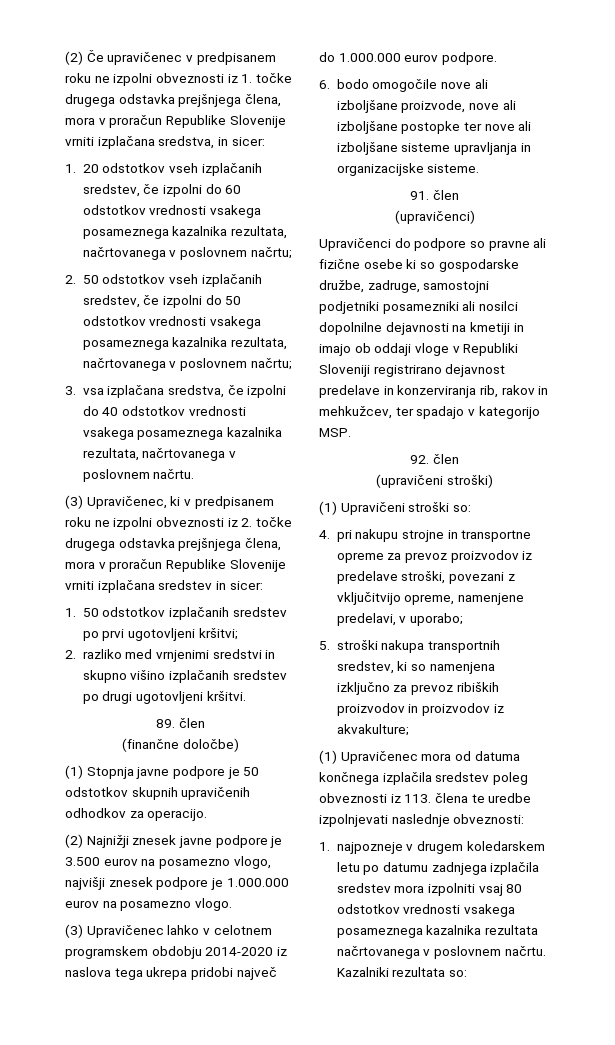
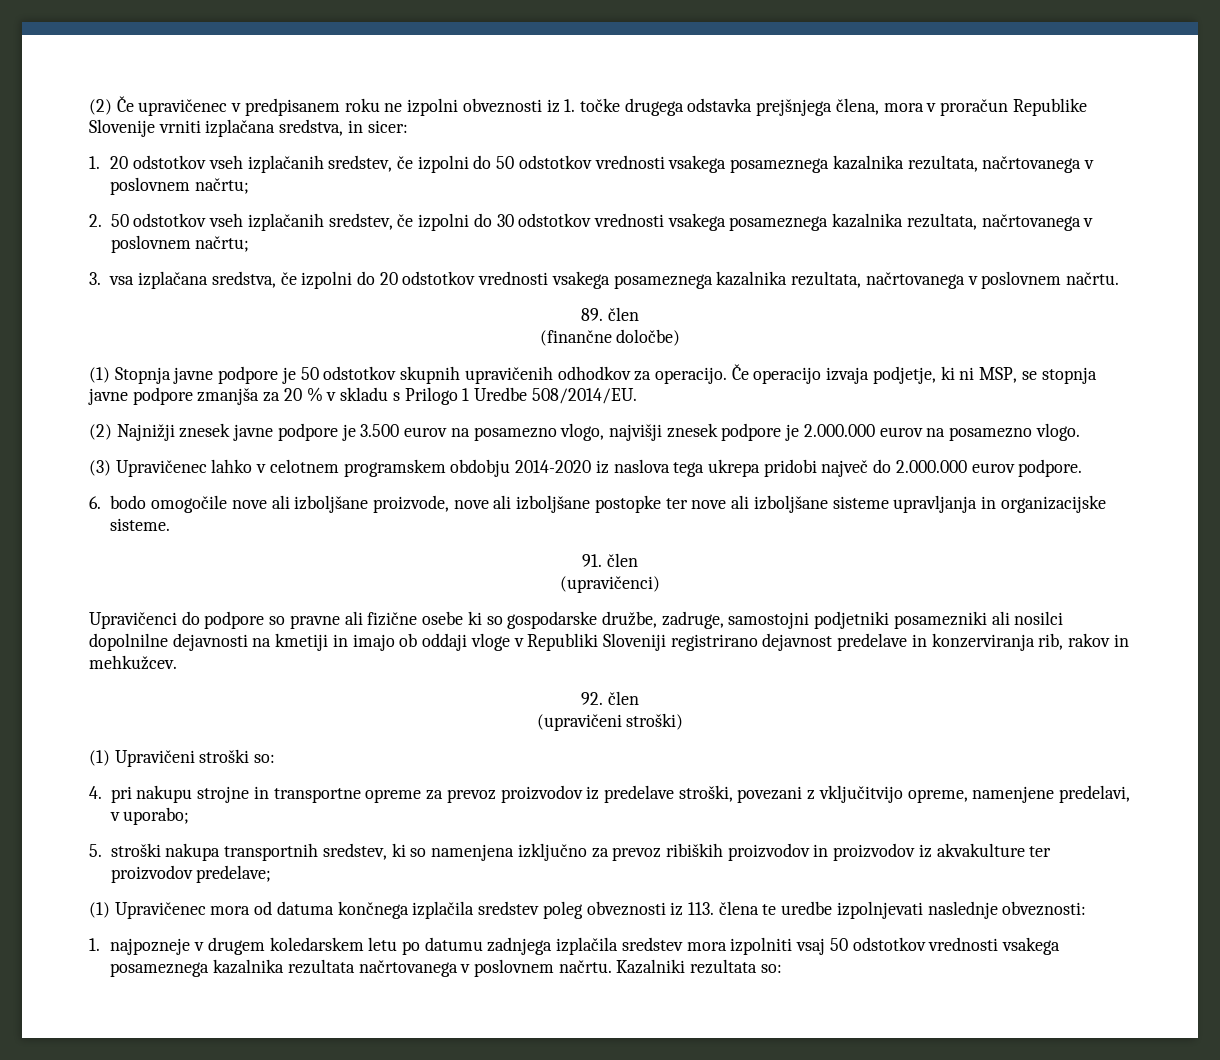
[225,185,242,194] 60 -> [496,156,515,169] 50
[225,296,242,305] 50 -> [496,214,514,227] 30
[102,407,119,416] 40 -> [379,272,398,285] 20
[65,495,274,509] [65,517,292,530] [65,538,281,551] [65,559,286,572] [65,580,263,593] [65,607,287,620] [82,628,238,641] [65,649,276,662] [82,670,287,683] [82,691,246,704] // (3) Upravičenec, ki v predpisanem roku ne izpolni obveznosti iz 2. točke drugega odstavka prejšnjega člena, mora v proračun Republike Slovenije vrniti izplačana sredstev in sicer: // 1. 50 odstotkov izplačanih sredstev po prvi ugotovljeni kršitvi; // 2. razliko med vrnjenimi sredstvi in skupno višino izplačanih sredstev po drugi ugotovljeni kršitvi. -> (1119, 278) none
(208, 815) none -> [731,364,1097,384] [88,387,637,405] Če operacijo izvaja podjetje, ki ni MSP, se stopnja javne podpore zmanjša za 20 % v skladu s Prilogo 1 Uredbe 508/2014/EU.
[226,878,289,887] 1.000.000 -> [803,424,875,437] 2.000.000
[338,53,401,62] 1.000.000 -> [895,460,967,473] 2.000.000
[319,406,540,419] [319,428,351,437] mehkužcev, ter spadajo v kategorijo MSP. -> [89,655,177,670] mehkužcev.
[336,724,409,736] akvakulture; -> [936,843,1052,857] [110,865,272,883] akvakulture ter proizvodov predelave;
[506,884,523,893] 80 -> [829,938,848,951] 50

